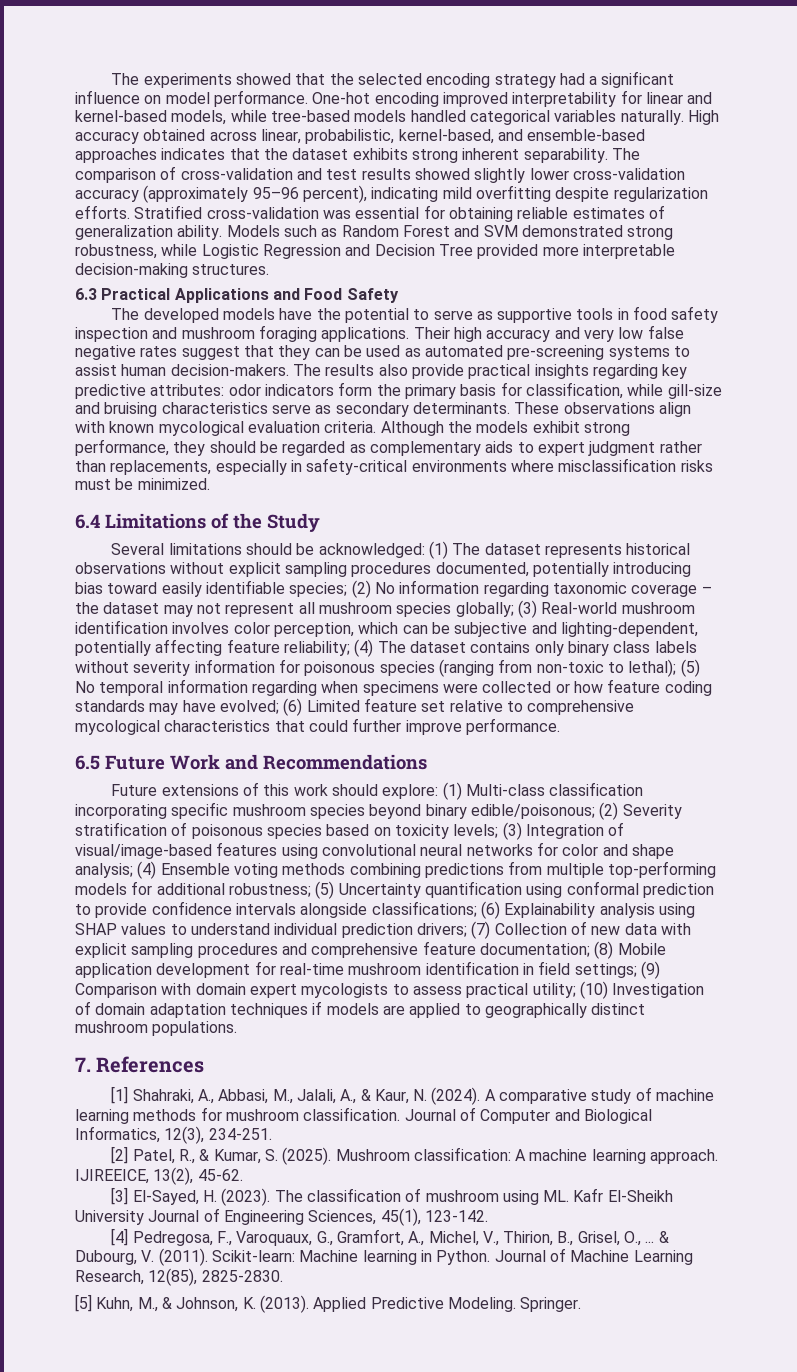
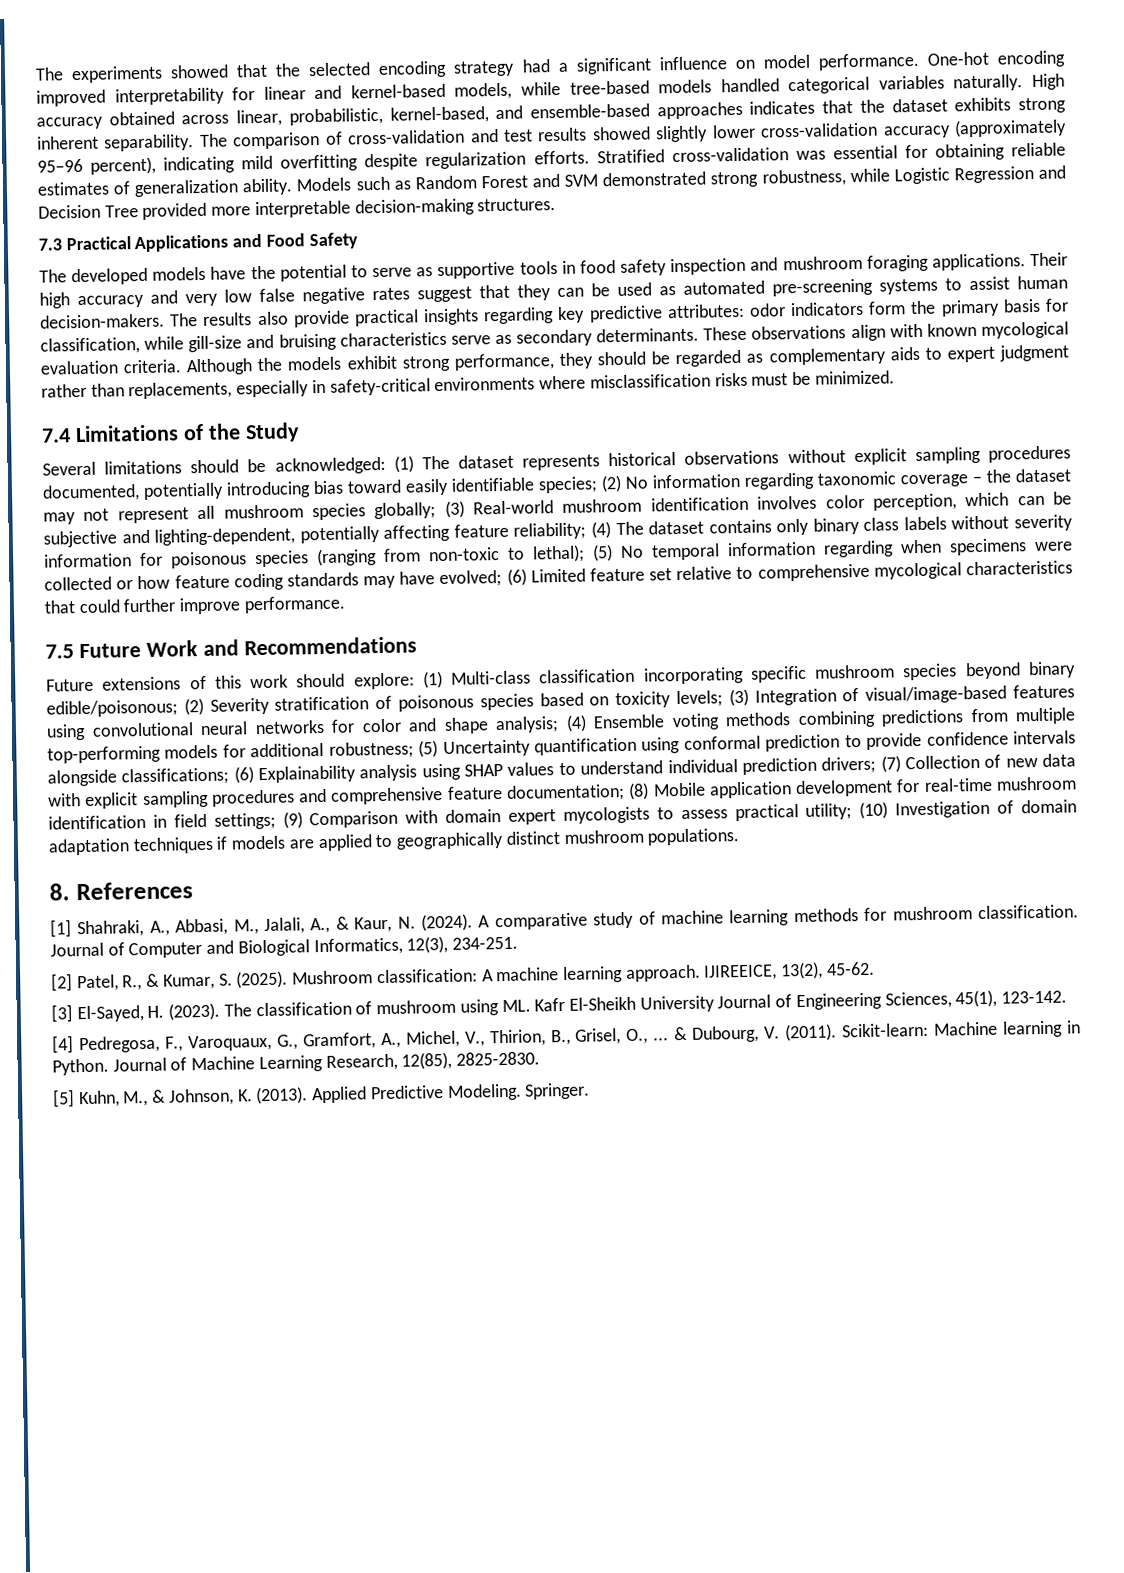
[75,288,97,300] 6.3 -> [38,238,62,251] 7.3
[75,514,100,529] 6.4 -> [41,428,71,443] 7.4
[75,755,100,770] 6.5 -> [45,644,74,659] 7.5
[75,1057,91,1072] 7. -> [49,883,70,901] 8.

